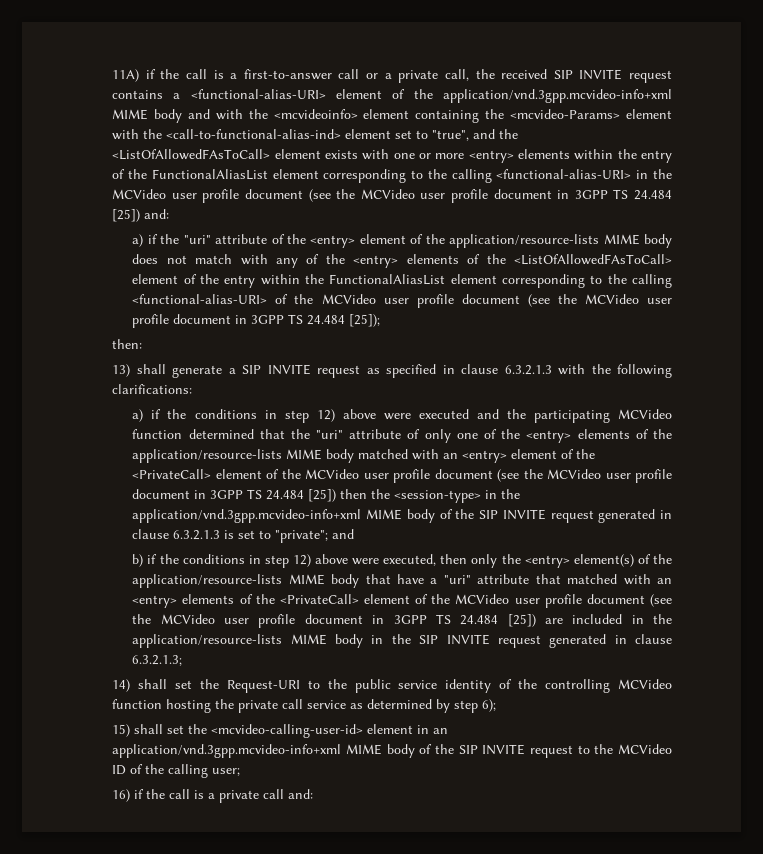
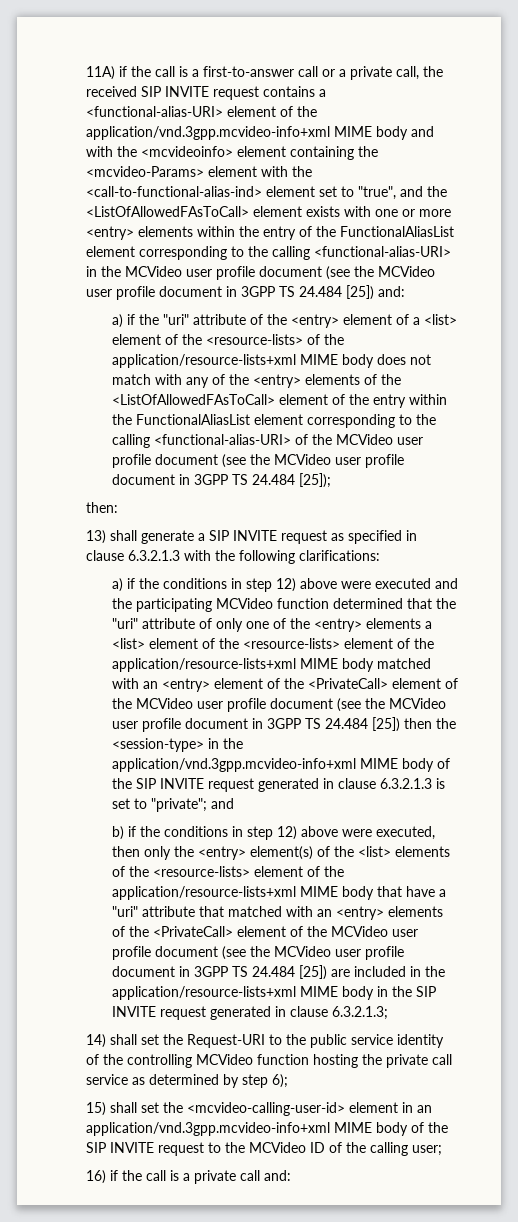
[425,234,600,248] the application/resource-lists -> [412,314,457,325] [111,334,344,345] [111,354,296,368] a <list> element of the <resource-lists> of the application/resource-lists+xml
[635,429,672,439] [132,449,283,463] of the application/resource-lists -> [424,621,432,629] [111,638,434,649] [111,658,296,672] a <list> element of the <resource-lists> element of the application/resource-lists+xml
[132,574,283,588] application/resource-lists -> [357,846,450,857] [111,866,344,877] [111,886,296,900] <list> elements of the <resource-lists> element of the application/resource-lists+xml
[132,634,283,648] application/resource-lists -> [111,986,296,1000] application/resource-lists+xml

